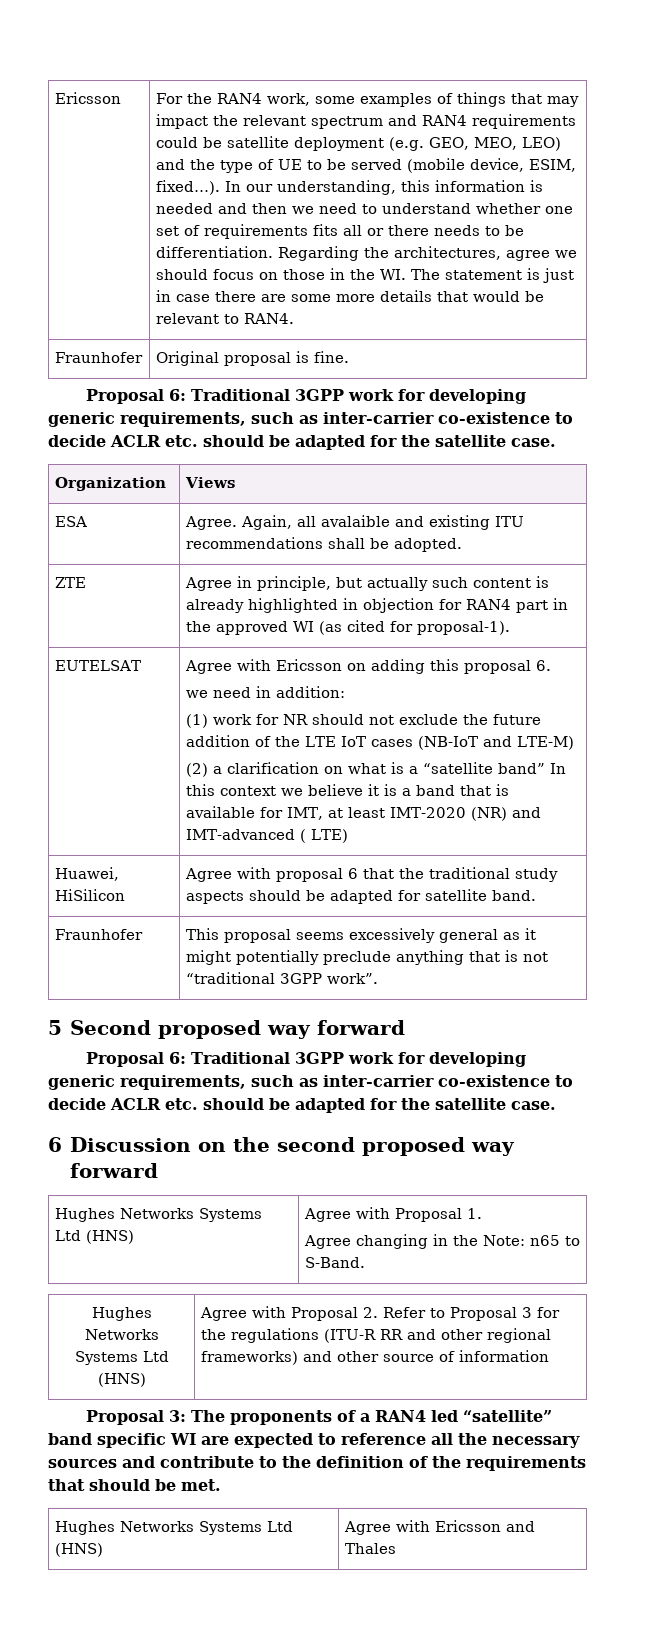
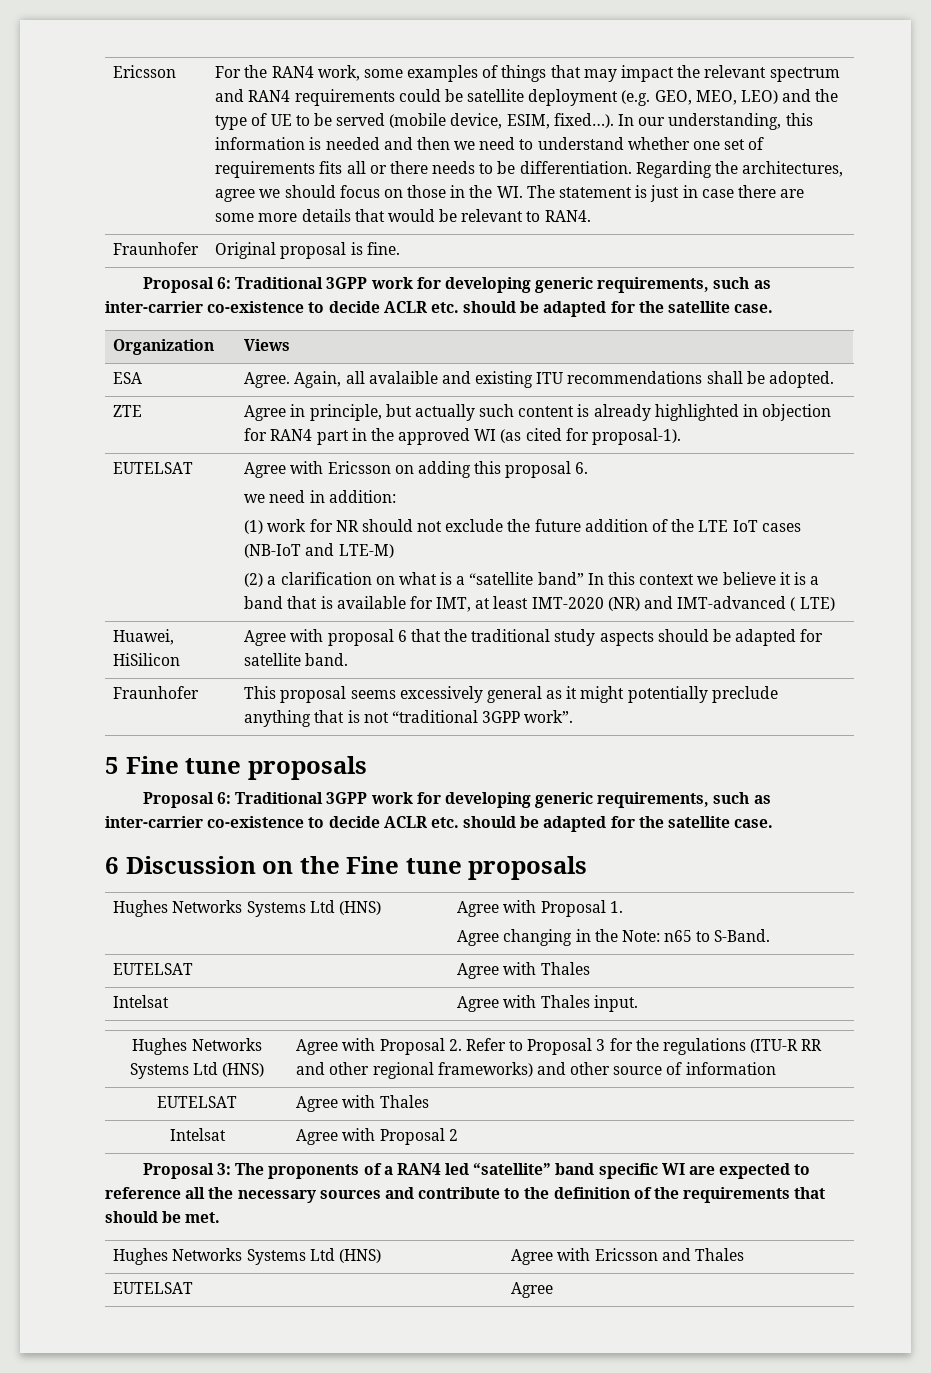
[70,1020,405,1039] Second proposed way forward -> [125,756,367,780] Fine tune proposals
[277,1137,515,1156] [70,1163,158,1178] second proposed way forward -> [346,856,588,880] Fine tune proposals
(365, 1262) none -> [113,963,194,975] [457,962,590,979] [113,995,170,1008] [457,995,638,1012] // EUTELSAT | Agree with Thales // Intelsat | Agree with Thales input.
(549, 1356) none -> [157,1096,237,1108] [296,1095,429,1112] [169,1128,226,1141] [296,1128,458,1145] // EUTELSAT | Agree with Thales // Intelsat | Agree with Proposal 2
(396, 1548) none -> [113,1282,194,1294] [511,1282,554,1298] // EUTELSAT | Agree

